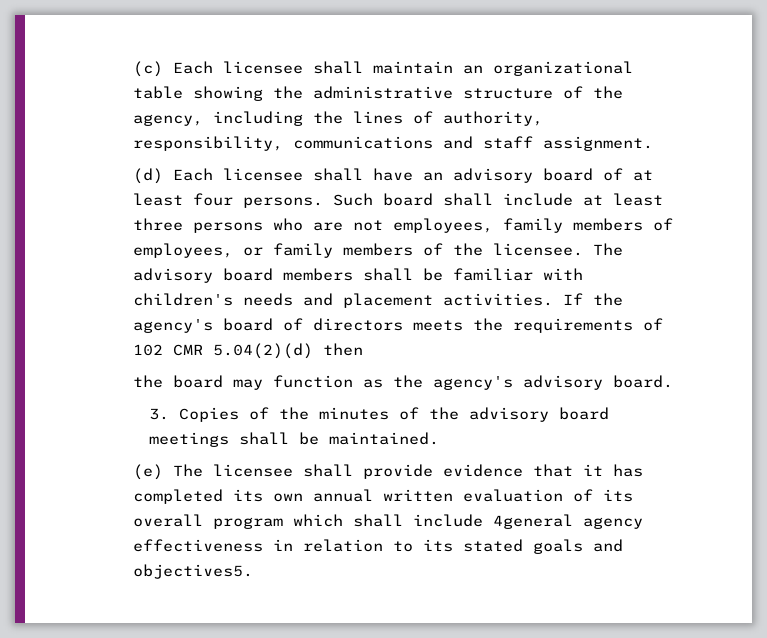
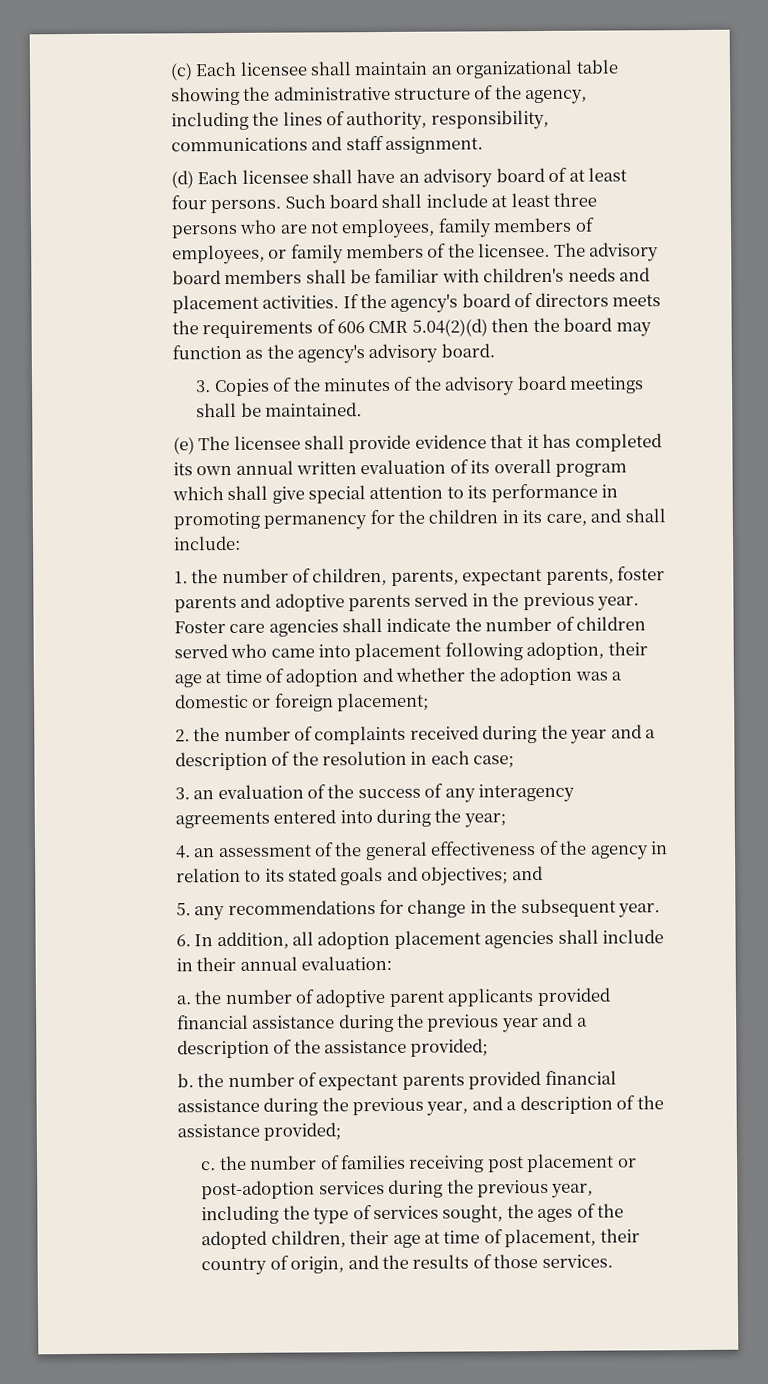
[132,344,163,356] 102 -> [337,321,366,334] 606
(363, 349) // -> (530, 325) none
[412,514,643,529] [132,539,263,552] include 4general agency effectiveness -> [271,483,619,504] [172,508,666,530] [172,535,241,551] [173,566,666,586] [173,592,640,613] [173,616,647,637] [173,641,648,662] [173,666,623,688] [174,692,430,712] [174,724,657,745] [174,750,515,771] [174,783,576,803] [174,808,506,829] [174,840,649,861] give special attention to its performance in promoting permanency for the children in its care, and shall include: // 1. the number of children, parents, expectant parents, foster parents and adoptive parents served in the previous year. Foster care agencies shall indicate the number of children served who came into placement following adoption, their age at time of adoption and whether the adoption was a domestic or foreign placement; // 2. the number of complaints received during the year and a description of the resolution in each case; // 3. an evaluation of the success of any interagency agreements entered into during the year; // 4. an assessment of the general effectiveness of the agency
[132,564,253,579] objectives5. -> [421,865,543,886] [175,898,661,921] [175,929,665,950] [175,955,393,972] [175,987,611,1008] [176,1012,588,1033] [176,1038,489,1059] [176,1070,617,1091] [176,1095,664,1116] [176,1122,342,1141] [201,1153,637,1173] [201,1179,594,1200] [201,1203,625,1225] [201,1228,640,1250] [201,1254,613,1276] objectives; and // 5. any recommendations for change in the subsequent year. // 6. In addition, all adoption placement agencies shall include in their annual evaluation: // a. the number of adoptive parent applicants provided financial assistance during the previous year and a description of the assistance provided; // b. the number of expectant parents provided financial assistance during the previous year, and a description of the assistance provided; // c. the number of families receiving post placement or post-adoption services during the previous year, including the type of services sought, the ages of the adopted children, their age at time of placement, their country of origin, and the results of those services.

